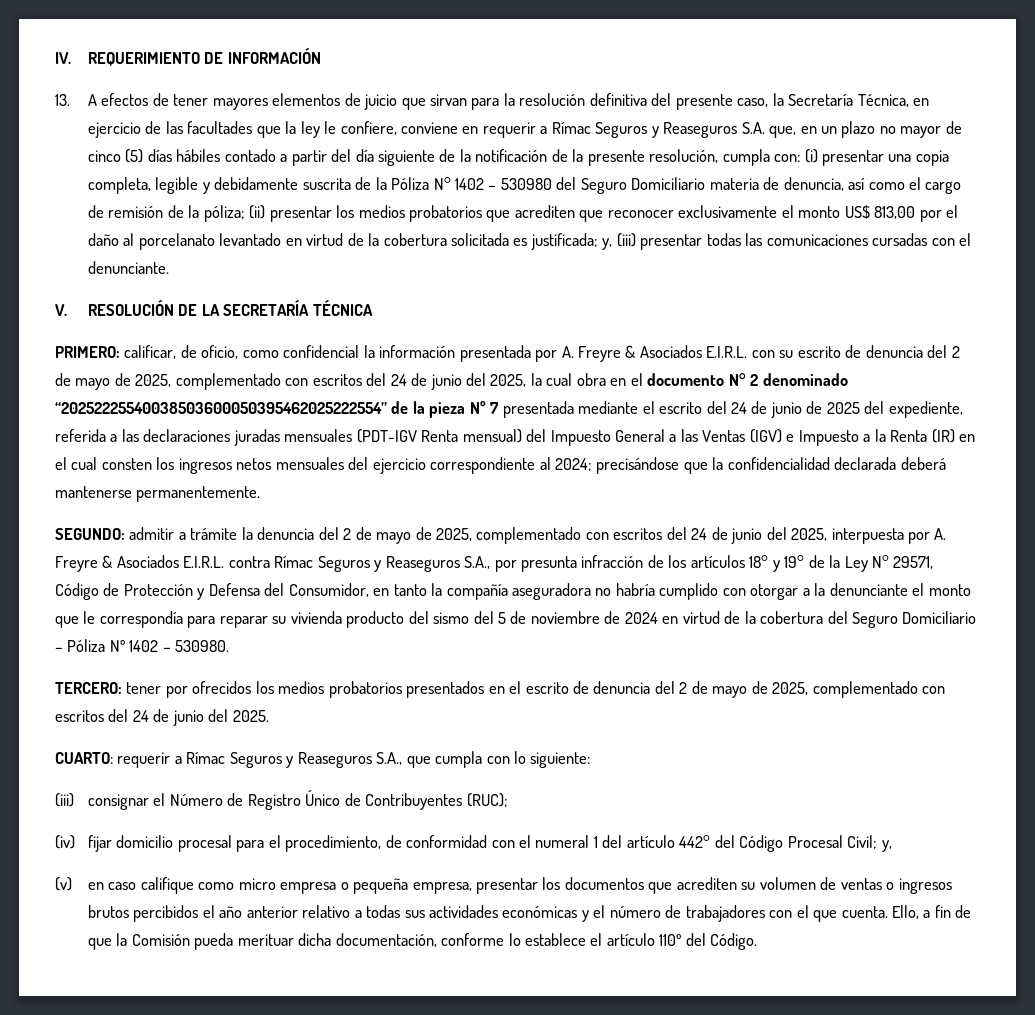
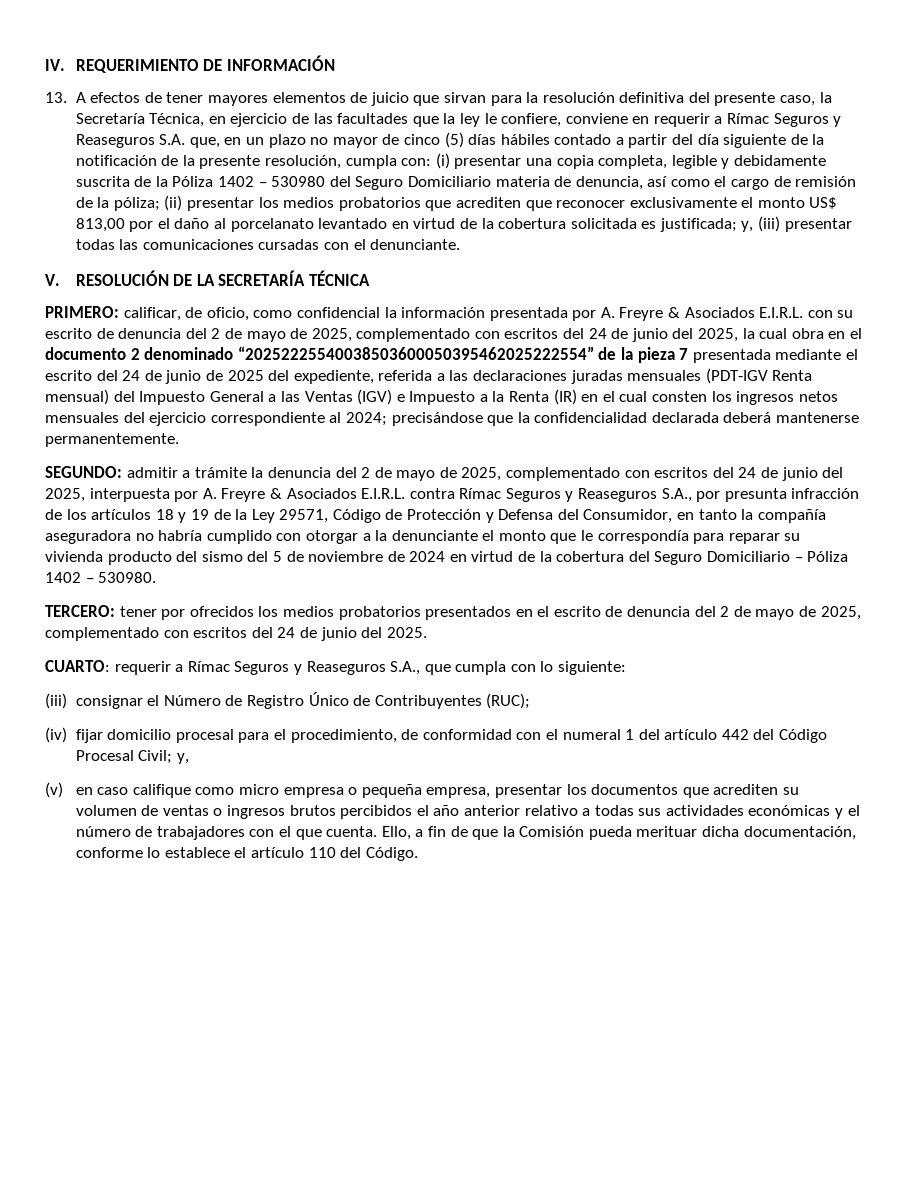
[433,177,451,190] N° -> (214, 181) none
[728,373,746,386] N° -> (126, 353) none
[469,401,486,414] Nº -> (675, 355) none
[749,555,805,572] 18° y 19° -> [155,509,209,523] 18 y 19
[872,555,890,568] N° -> (275, 516) none
[109,640,125,652] Nº -> (849, 556) none
[679,835,711,848] 442° -> [721,729,749,740] 442
[659,934,682,946] 110º -> [308,847,336,858] 110

